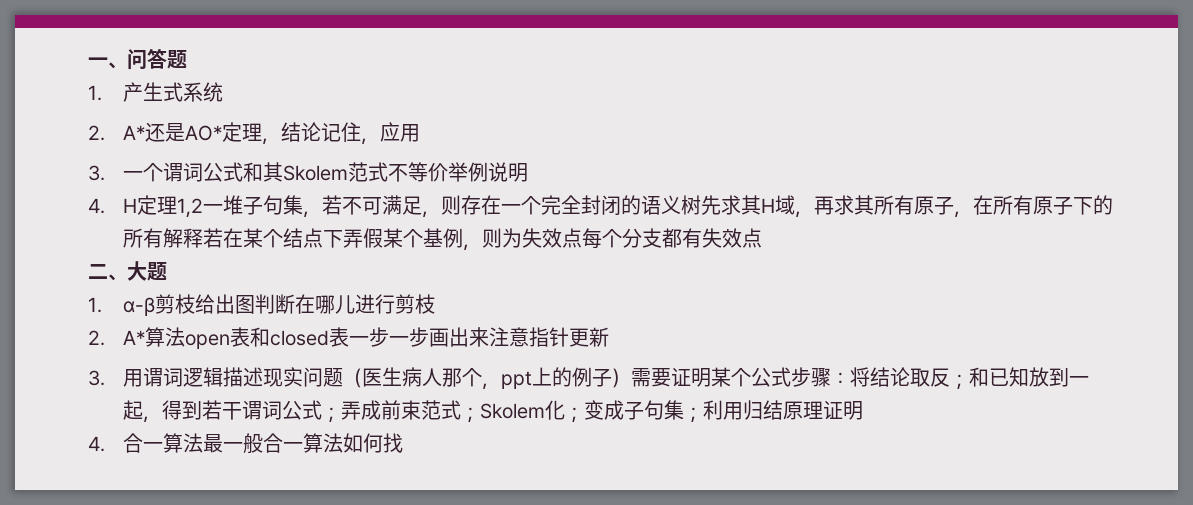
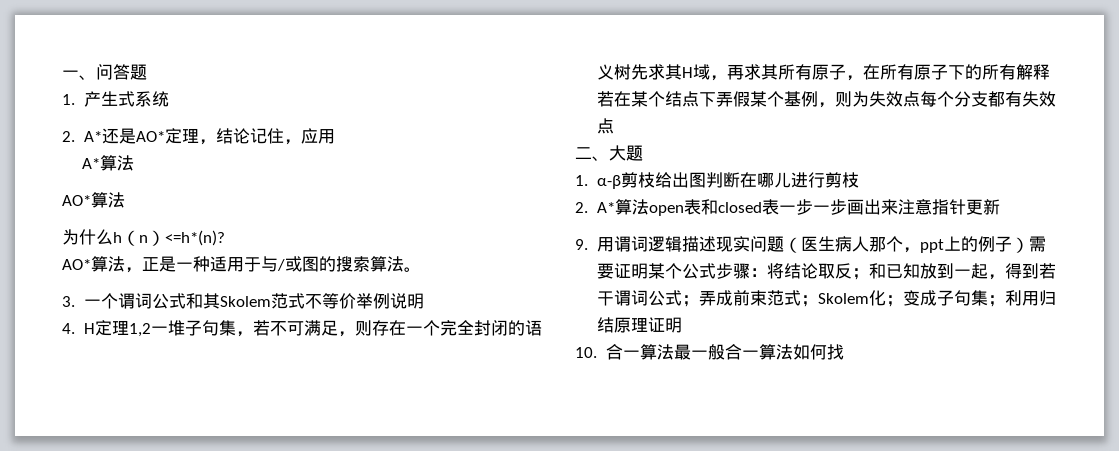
(420, 133) none -> [81,155,134,171] [62,192,125,208] [62,229,225,246] [62,256,421,273] // A*算法 // AO*算法 // 为什么h（n）<=h*(n)? // AO*算法，正是一种适用于与/或图的搜索算法。
[88,370,105,386] 3. -> [575,239,588,250] 9.
[88,436,105,452] 4. -> [575,347,597,358] 10.

